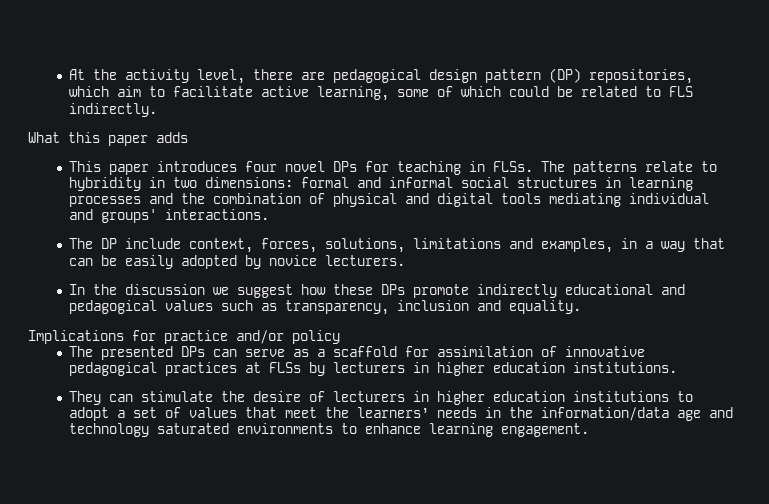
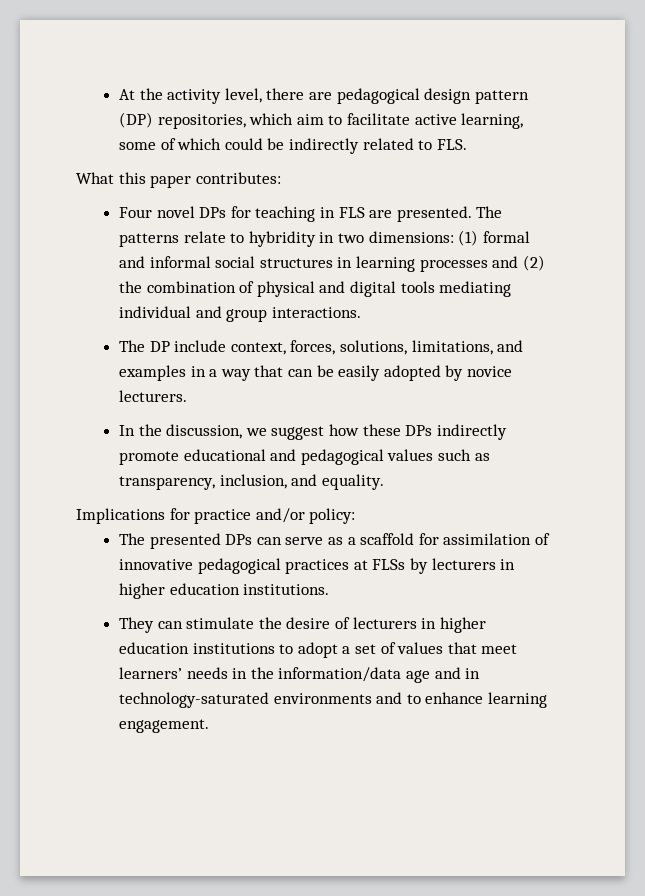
(574, 91) none -> [289,138,360,154] indirectly
[669,86,694,97] [69,103,158,117] FLS indirectly. -> [436,139,467,150] FLS.
[156,132,188,143] [69,161,278,175] adds // This paper introduces four -> [195,172,281,184] [119,207,153,218] contributes: // Four
[493,161,534,172] FLSs. -> [338,206,472,222] FLS are presented.
(294, 182) none -> [458,230,479,246] (1)
(174, 198) none -> [522,255,545,271] (2)
[101,209,158,223] groups' -> [226,309,268,322] group
[413,238,614,253] limitations and examples, -> [411,340,524,355] [119,365,187,381] limitations, and examples
[125,284,206,295] discussion -> [166,424,243,439] discussion,
[413,284,558,298] promote indirectly -> [436,424,507,440] [119,451,180,465] indirectly promote
[397,300,470,311] inclusion -> [219,474,287,489] inclusion,
[292,330,340,344] policy -> [309,508,356,524] policy:
[325,407,350,418] the -> (518, 649) none
[69,423,334,437] technology saturated environments -> [465,668,481,679] [119,692,403,708] in technology-saturated environments and

